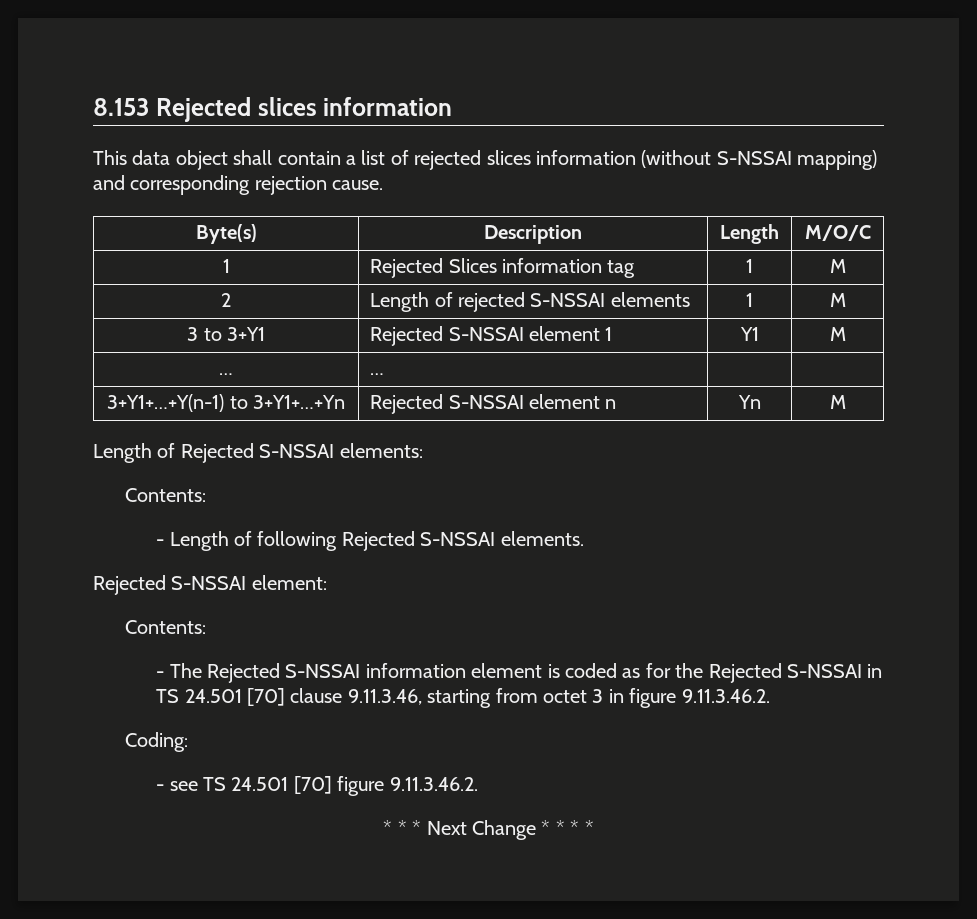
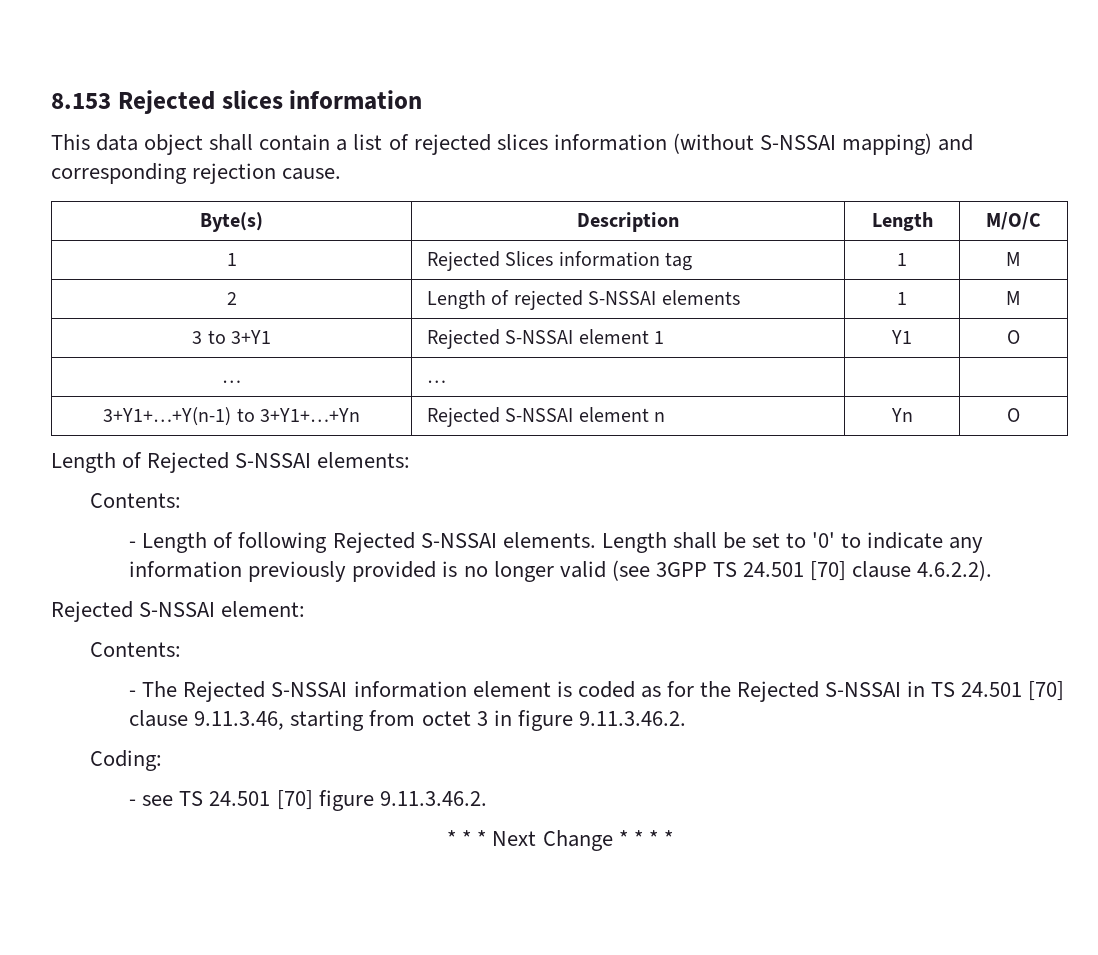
[829,327,846,341] M -> [1007,330,1020,344] O
[829,395,846,409] M -> [1007,408,1020,422] O
(584, 538) none -> [601,532,984,553] [129,560,993,582] Length shall be set to '0' to indicate any information previously provided is no longer valid (see 3GPP TS 24.501 [70] clause 4.6.2.2).

